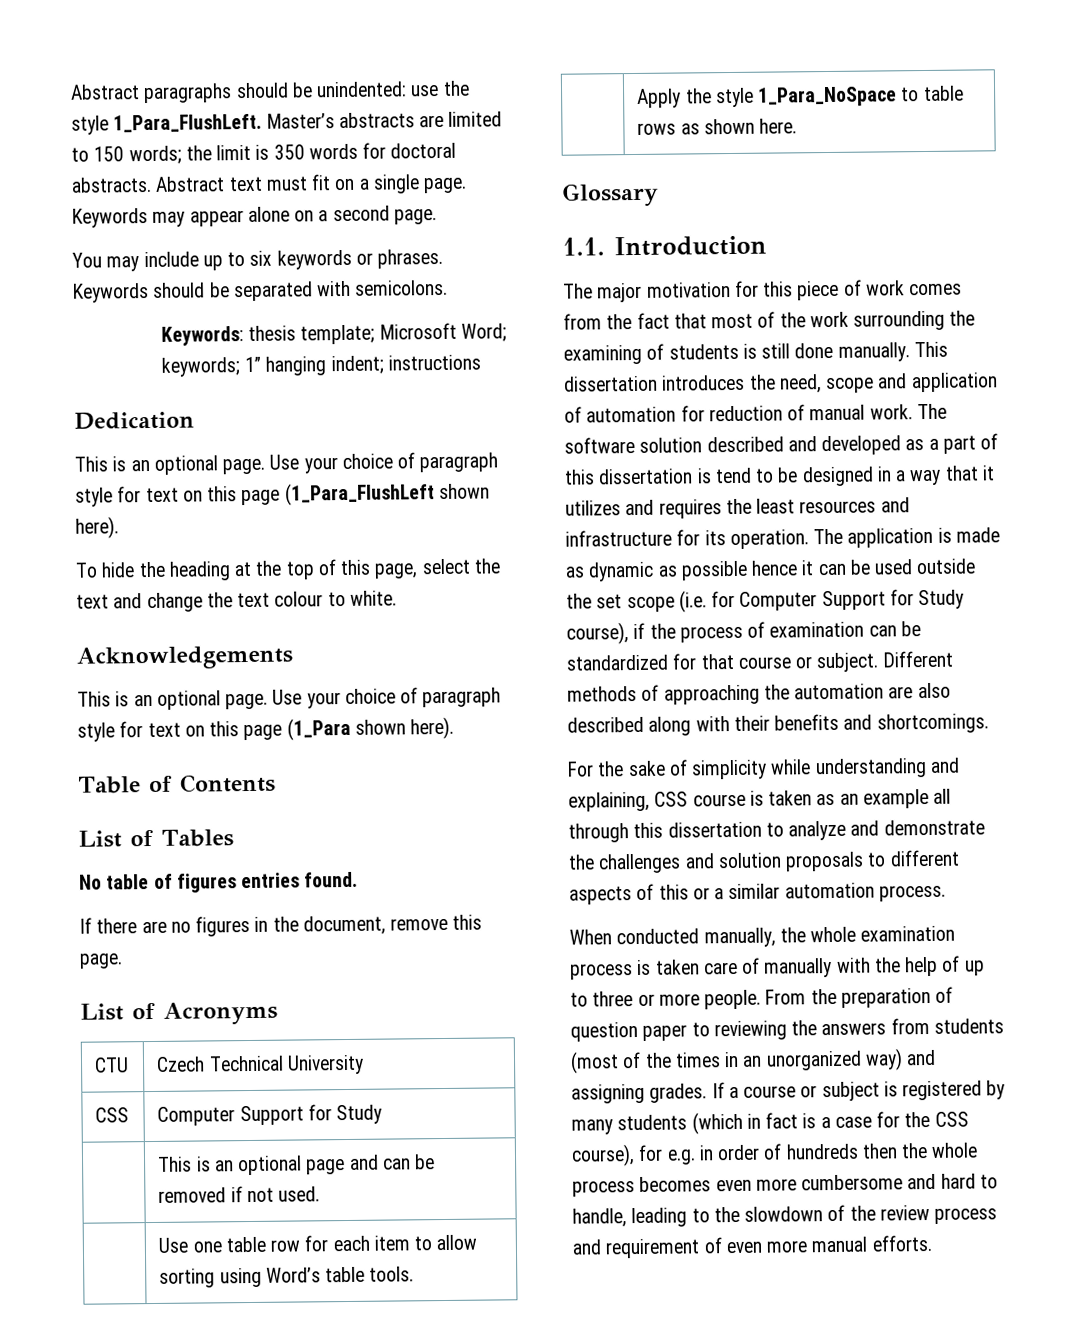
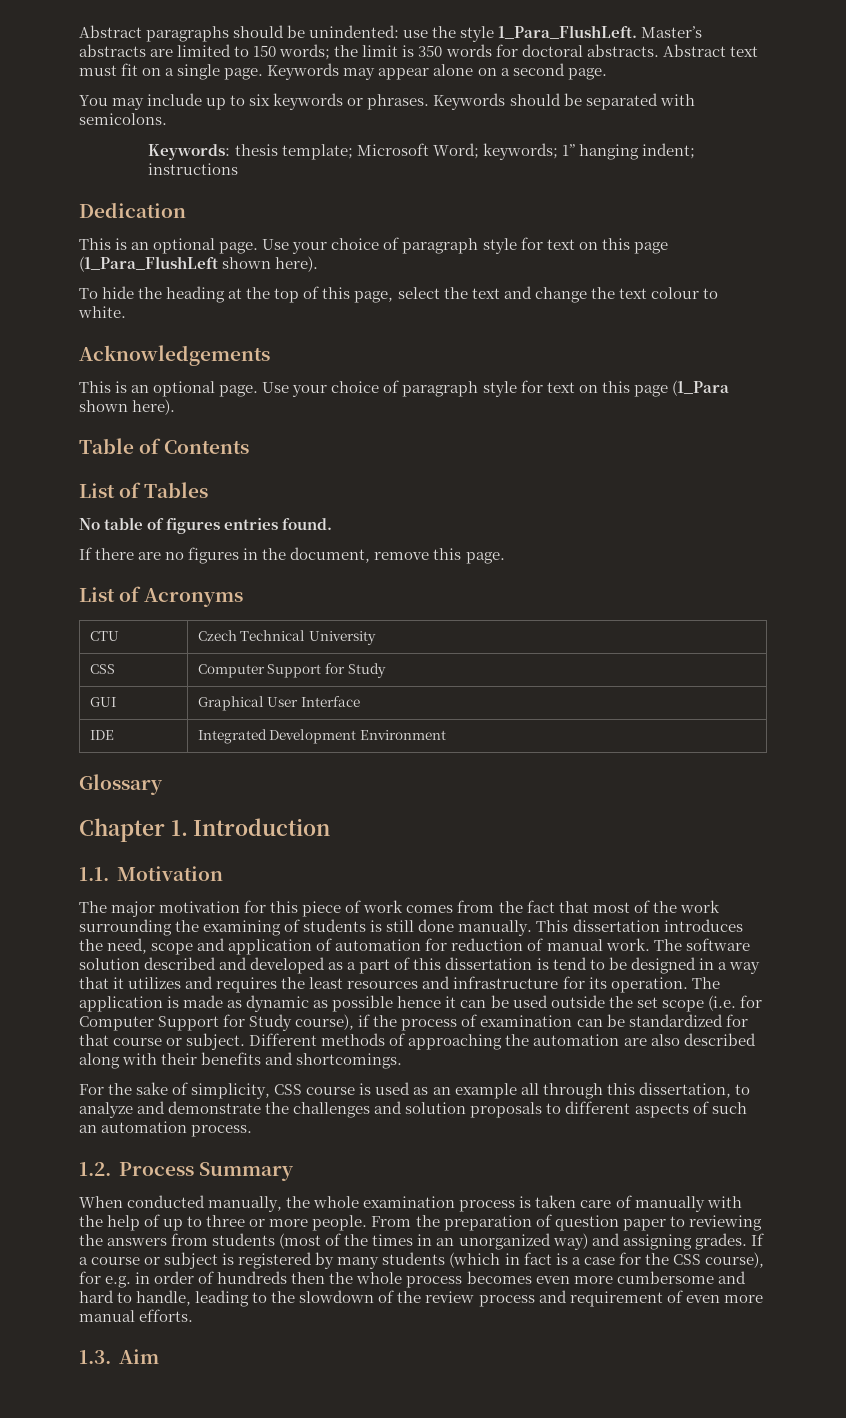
[157,1154,436,1176] [158,1186,321,1203] [158,1234,478,1253] [159,1266,415,1288] [637,85,964,108] [637,118,798,135] | This is an optional page and can be removed if not used. // | Use one table row for each item to allow sorting using Word’s table tools. // | Apply the style 1_Para_NoSpace to table rows as shown here. -> [89,697,116,707] [197,696,360,711] [89,730,114,740] [197,729,446,744] GUI | Graphical User Interface // IDE | Integrated Development Environment
[562,237,605,256] 1.1. -> [79,818,188,842] Chapter 1.
(767, 246) none -> [79,866,223,881] // 1.1. Motivation
[691,757,960,780] [568,791,650,812] simplicity while understanding and explaining, -> [191,1083,271,1099] simplicity,
[768,790,813,806] taken -> [375,1082,411,1095] used
[667,821,762,838] dissertation -> [638,1082,731,1098] dissertation,
[658,883,781,900] this or a similar -> [711,1102,747,1114] [79,1125,97,1133] such an
(946, 893) none -> [79,1162,294,1181] // 1.2. Process Summary
(932, 1243) none -> [79,1349,159,1364] // 1.3. Aim

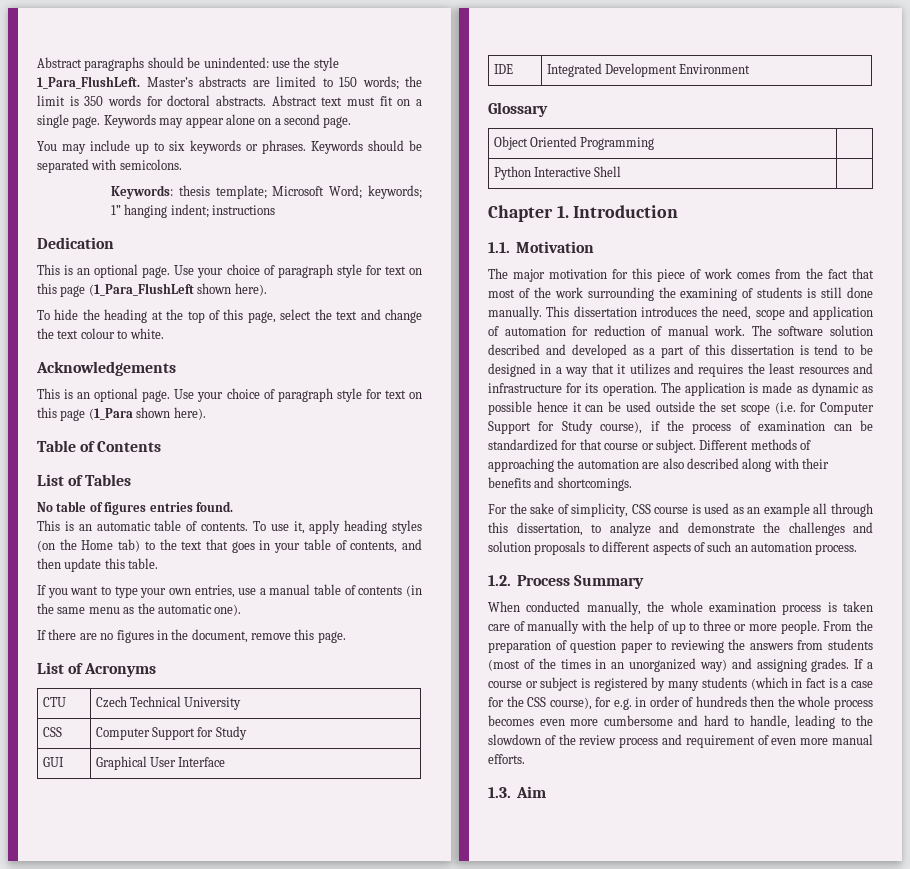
(333, 524) none -> [37,520,422,534] [37,539,423,553] [37,558,159,572] [37,584,423,598] [37,603,242,616] // This is an automatic table of contents. To use it, apply heading styles (on the Home tab) to the text that goes in your table of contents, and then update this table. // If you want to type your own entries, use a manual table of contents (in the same menu as the automatic one).
(163, 784) none -> [493,136,655,150] [493,166,622,180] // Object Oriented Programming | // Python Interactive Shell |

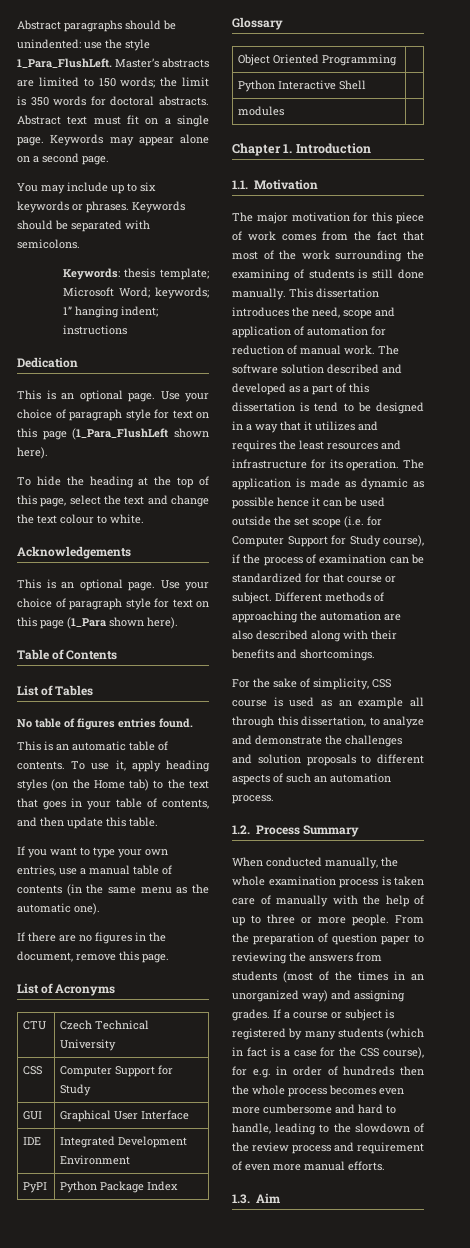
(751, 69) none -> [23,1182,48,1193] [60,1181,179,1193] // PyPI | Python Package Index
(622, 171) none -> [238,106,285,116] // modules |

